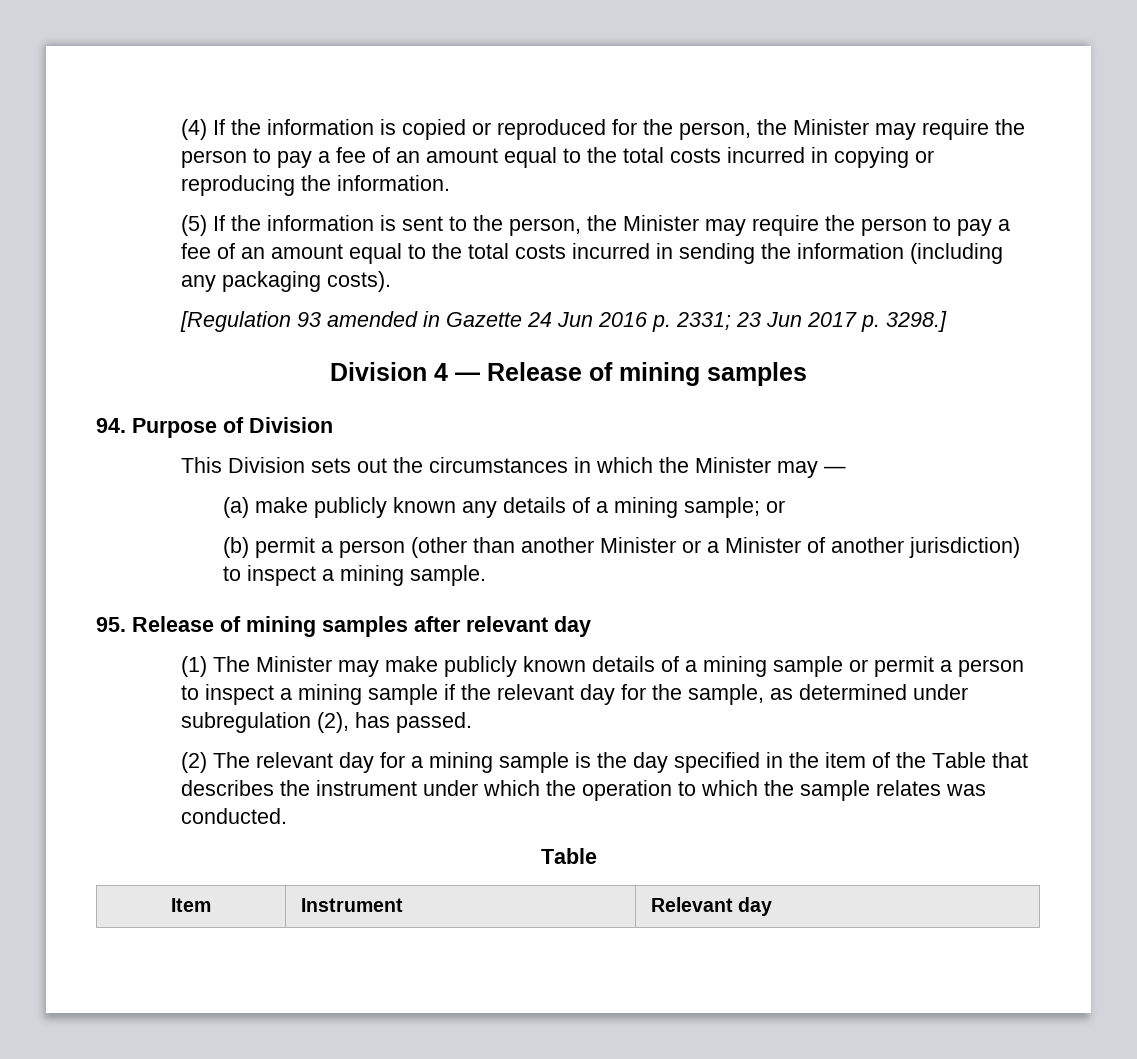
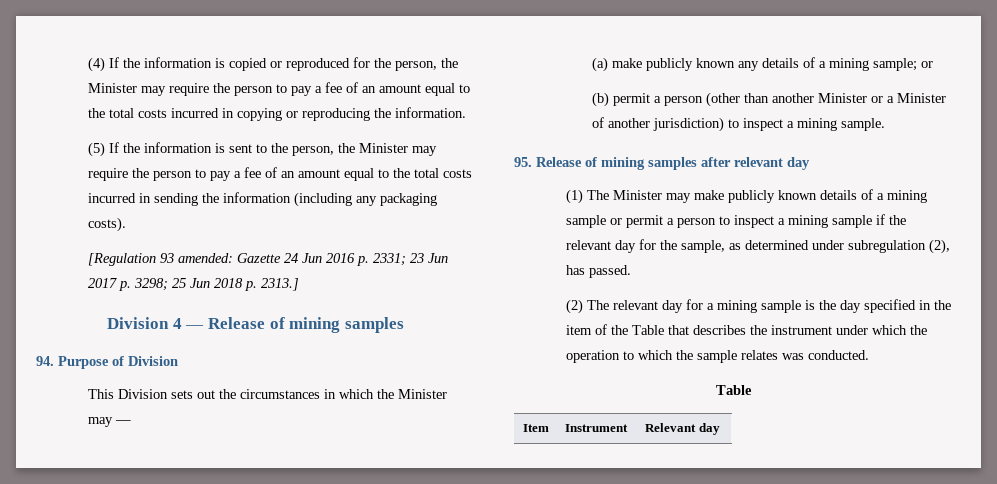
[326,311,440,327] amended in -> [178,253,234,263] amended:
[885,311,947,332] 3298.] -> [134,278,300,291] 3298; 25 Jun 2018 p. 2313.]

